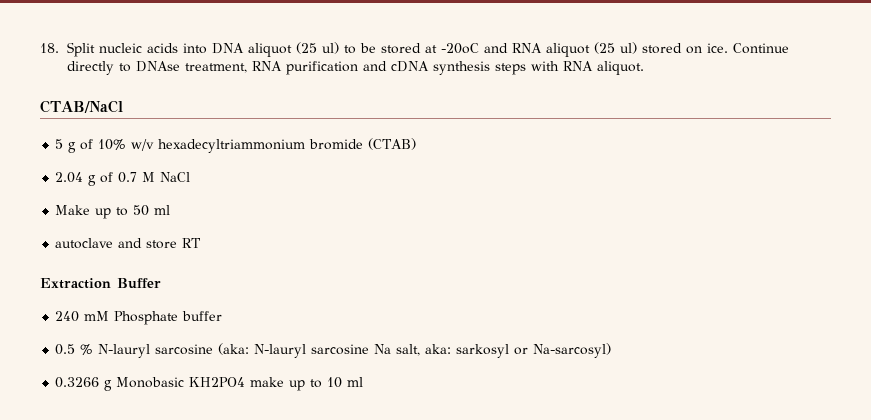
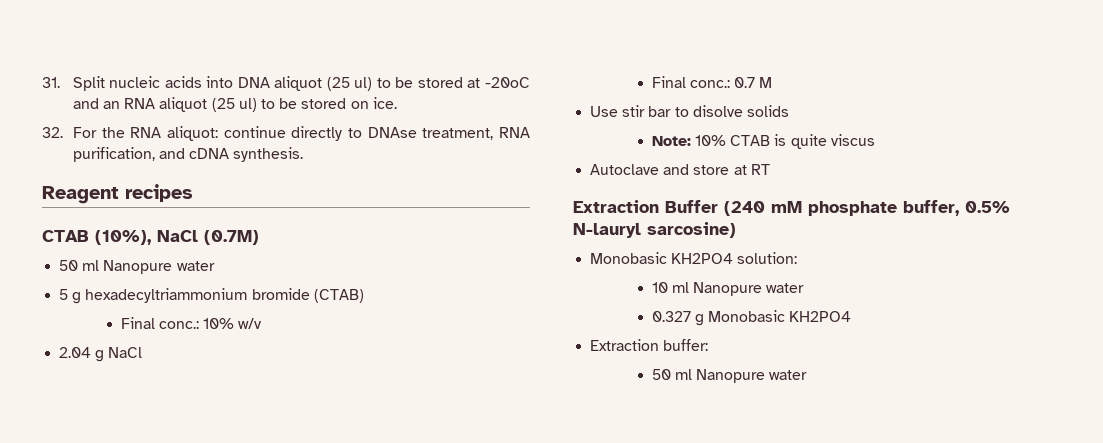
[40,43,59,53] 18. -> [42,77,60,88] 31.
(508, 48) none -> [103,101,121,109] an
(637, 48) none -> [260,98,298,109] to be
[732,43,789,54] Continue -> [42,126,286,141] // 32. For the RNA aliquot: continue
[285,61,358,75] purification -> [72,147,155,162] purification,
[432,61,644,75] [40,100,123,113] synthesis steps with RNA aliquot. // CTAB/NaCl -> [233,147,304,162] [42,184,193,204] [42,230,259,245] [59,260,215,274] synthesis. // Reagent recipes // CTAB (10%), NaCl (0.7M) // 50 ml Nanopure water
[80,139,155,151] of 10% w/v -> (82, 298) none
(417, 144) none -> [120,317,263,329] // Final conc.: 10% w/v
[100,172,114,183] of -> [108,347,143,358] [651,76,730,88] NaCl // Final conc.:
[160,172,191,182] [55,205,171,219] [55,238,114,249] NaCl // Make up to 50 ml // autoclave -> [590,105,789,117] [651,134,875,149] [590,164,660,175] // Use stir bar to disolve solids // Note: 10% CTAB is quite viscus // Autoclave
(178, 244) none -> [733,165,747,175] at
[55,311,223,325] [55,343,612,358] [55,377,364,391] // 240 mM Phosphate buffer // 0.5 % N-lauryl sarcosine (aka: N-lauryl sarcosine Na salt, aka: sarkosyl or Na-sarcosyl) // 0.3266 g Monobasic KH2PO4 make up to 10 ml -> [724,200,1010,216] [573,222,736,238] [590,252,798,264] [651,282,805,296] [651,310,852,326] [590,339,709,351] [651,369,808,383] (240 mM phosphate buffer, 0.5% N-lauryl sarcosine) // Monobasic KH2PO4 solution: // 10 ml Nanopure water // 0.327 g Monobasic KH2PO4 // Extraction buffer: // 50 ml Nanopure water

